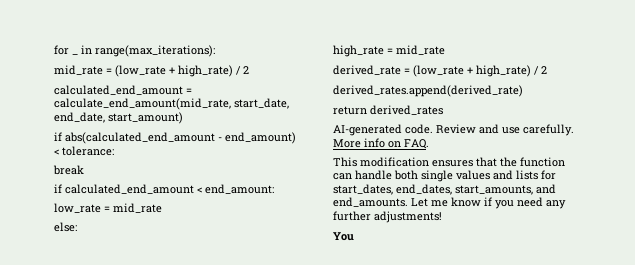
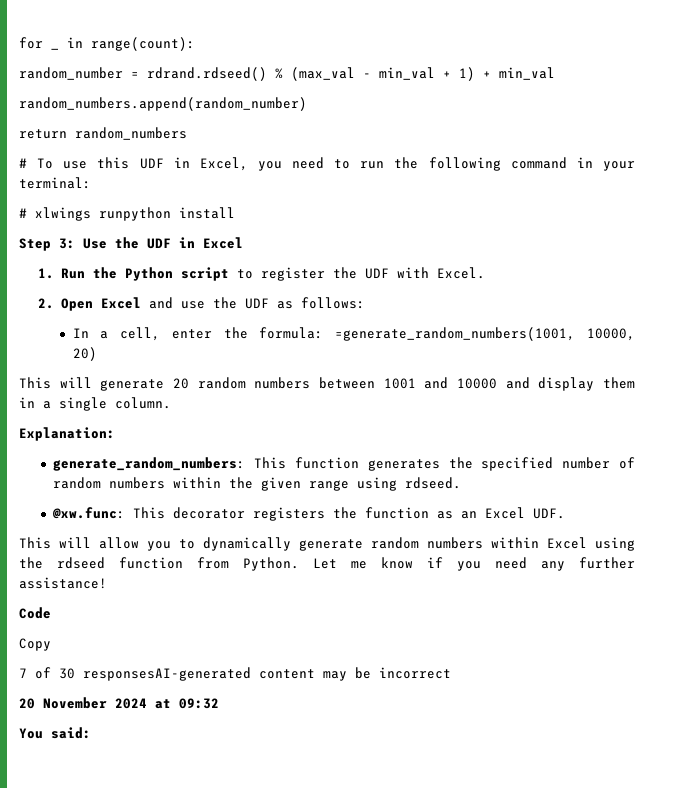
[95,45,215,57] [54,65,249,77] [54,85,192,95] [54,98,289,110] [54,112,183,124] [54,132,296,144] [54,146,114,156] [53,165,84,175] [54,184,274,194] [54,203,162,213] [54,222,77,232] [333,45,445,57] [333,65,547,77] [333,85,523,97] [333,105,443,115] [333,124,574,136] [333,138,429,149] [333,157,565,167] [333,170,556,182] [333,184,556,195] [333,197,408,207] range(max_iterations): // mid_rate = (low_rate + high_rate) / 2 // calculated_end_amount = calculate_end_amount(mid_rate, start_date, end_date, start_amount) // if abs(calculated_end_amount - end_amount) < tolerance: // break // if calculated_end_amount < end_amount: // low_rate = mid_rate // else: // high_rate = mid_rate // derived_rate = (low_rate + high_rate) / 2 // derived_rates.append(derived_rate) // return derived_rates // AI-generated code. Review and use carefully. More info on FAQ. // This modification ensures that the function can handle both single values and lists for start_dates, end_dates, start_amounts, and end_amounts. -> [91,37,195,51] [19,67,555,81] [19,97,307,111] [19,127,187,140] [19,157,635,171] [19,177,91,189] [19,207,235,221] [19,237,243,251] [38,267,486,281] [38,297,366,311] [72,327,636,341] [72,347,97,361] [19,377,635,391] [19,397,171,411] [19,427,115,441] [53,457,635,471] [53,477,462,491] [53,507,566,521] [19,537,635,551] [19,557,299,571] range(count): // random_number = rdrand.rdseed() % (max_val - min_val + 1) + min_val // random_numbers.append(random_number) // return random_numbers // # To use this UDF in Excel, you need to run the following command in your terminal: // # xlwings runpython install // Step 3: Use the UDF in Excel // 1. Run the Python script to register the UDF with Excel. // 2. Open Excel and use the UDF as follows: // In a cell, enter the formula: =generate_random_numbers(1001, 10000, 20) // This will generate 20 random numbers between 1001 and 10000 and display them in a single column. // Explanation: // generate_random_numbers: This function generates the specified number of random numbers within the given range using rdseed. // @xw.func: This decorator registers the function as an Excel UDF. // This will allow you to dynamically generate random numbers within Excel using the rdseed function from Python.
[374,211,442,223] adjustments! -> [19,577,107,589] [19,607,51,619] [19,638,51,651] [19,667,451,681] [19,697,219,709] assistance! // Code // Copy // 7 of 30 responsesAI-generated content may be incorrect // 20 November 2024 at 09:32
(354, 236) none -> [51,727,91,739] said:

